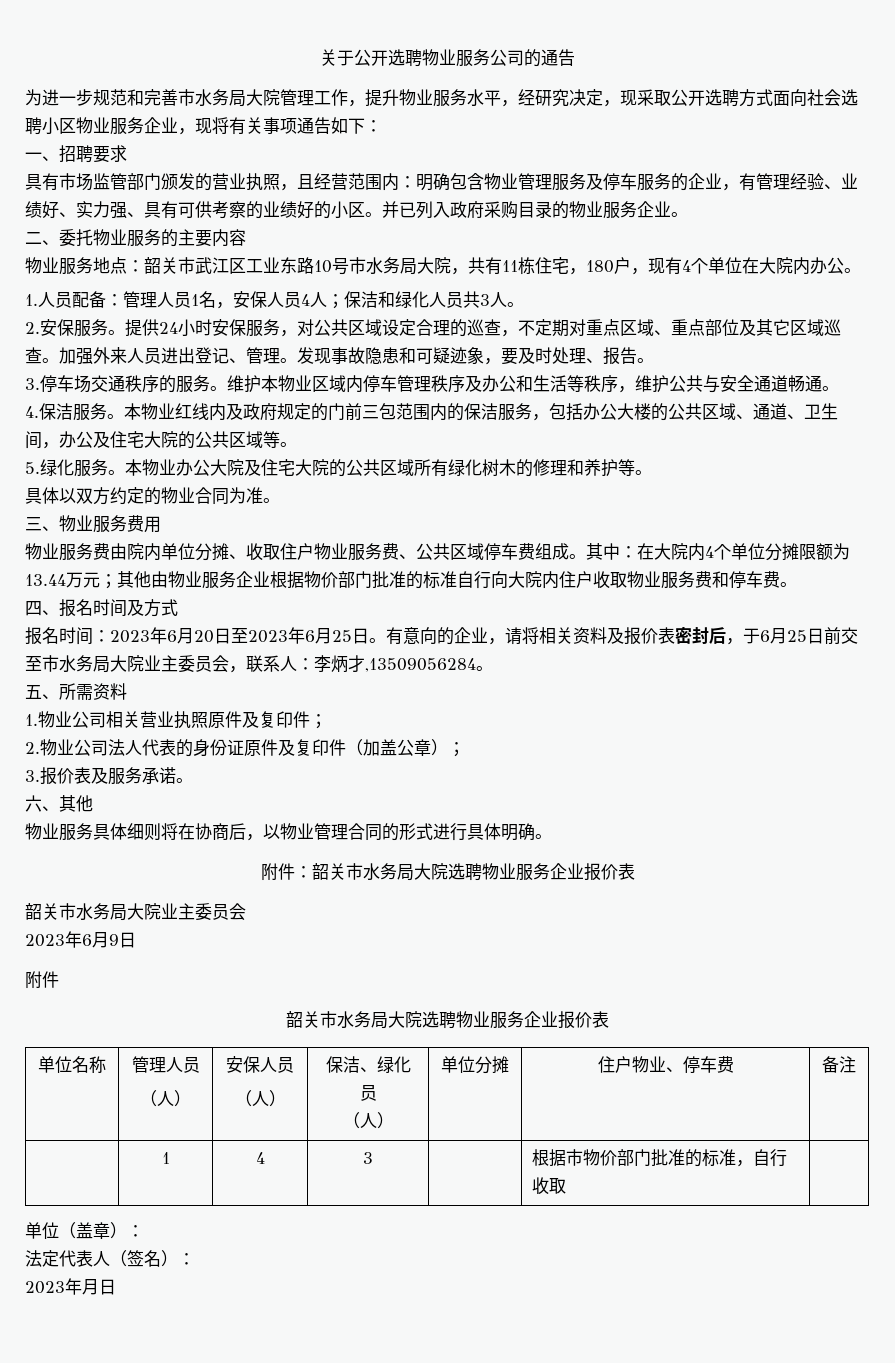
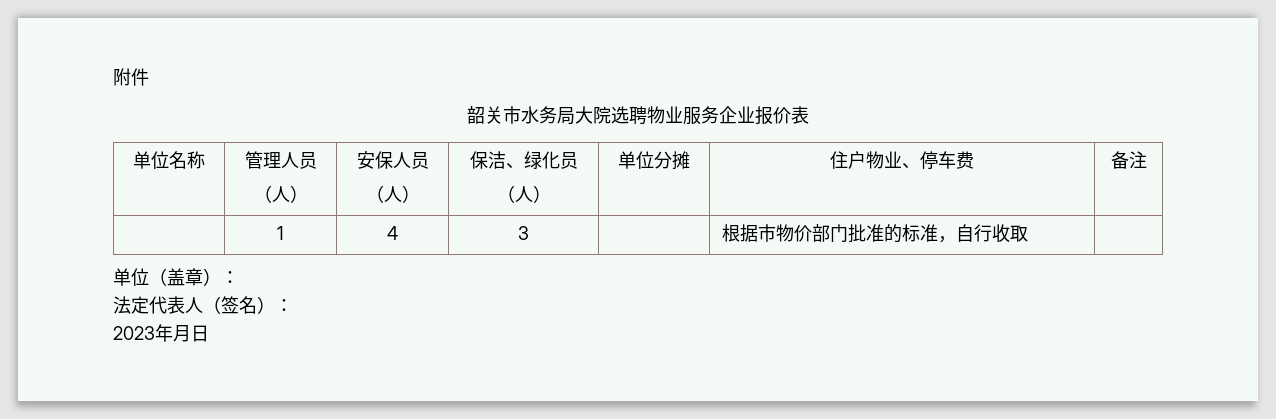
[320,49,575,67] [25,89,858,107] [25,117,382,135] [25,145,127,163] [25,173,858,191] [25,201,688,219] [25,229,246,247] [25,257,861,275] [25,291,524,309] [25,319,841,337] [25,347,654,365] [25,375,839,393] [25,403,838,421] [25,431,297,449] [25,459,652,477] [25,487,280,505] [25,515,161,533] [25,543,850,561] [25,571,797,589] [25,599,178,617] [25,627,858,645] [25,655,493,673] [25,683,127,700] [25,711,327,729] [25,739,465,757] [25,767,193,785] [25,795,93,812] [25,823,552,841] [260,863,635,881] [25,903,246,921] [25,931,136,948] 关于公开选聘物业服务公司的通告 // 为进一步规范和完善市水务局大院管理工作，提升物业服务水平，经研究决定，现采取公开选聘方式面向社会选聘小区物业服务企业，现将有关事项通告如下： // 一、招聘要求 // 具有市场监管部门颁发的营业执照，且经营范围内：明确包含物业管理服务及停车服务的企业，有管理经验、业绩好、实力强、具有可供考察的业绩好的小区。并已列入政府采购目录的物业服务企业。 // 二、委托物业服务的主要内容 // 物业服务地点：韶关市武江区工业东路10号市水务局大院，共有11栋住宅，180户，现有4个单位在大院内办公。 // 1.人员配备：管理人员1名，安保人员4人；保洁和绿化人员共3人。 // 2.安保服务。提供24小时安保服务，对公共区域设定合理的巡查，不定期对重点区域、重点部位及其它区域巡查。加强外来人员进出登记、管理。发现事故隐患和可疑迹象，要及时处理、报告。 // 3.停车场交通秩序的服务。维护本物业区域内停车管理秩序及办公和生活等秩序，维护公共与安全通道畅通。 // 4.保洁服务。本物业红线内及政府规定的门前三包范围内的保洁服务，包括办公大楼的公共区域、通道、卫生间，办公及住宅大院的公共区域等。 // 5.绿化服务。本物业办公大院及住宅大院的公共区域所有绿化树木的修理和养护等。 // 具体以双方约定的物业合同为准。 // 三、物业服务费用 // 物业服务费由院内单位分摊、收取住户物业服务费、公共区域停车费组成。其中：在大院内4个单位分摊限额为13.44万元；其他由物业服务企业根据物价部门批准的标准自行向大院内住户收取物业服务费和停车费。 // 四、报名时间及方式 // 报名时间：2023年6月20日至2023年6月25日。有意向的企业，请将相关资料及报价表密封后，于6月25日前交至市水务局大院业主委员会，联系人：李炳才,13509056284。 // 五、所需资料 // 1.物业公司相关营业执照原件及复印件； // 2.物业公司法人代表的身份证原件及复印件（加盖公章）； // 3.报价表及服务承诺。 // 六、其他 // 物业服务具体细则将在协商后，以物业管理合同的形式进行具体明确。 // 附件：韶关市水务局大院选聘物业服务企业报价表 // 韶关市水务局大院业主委员会 // 2023年6月9日 // -> (113, 77) none

